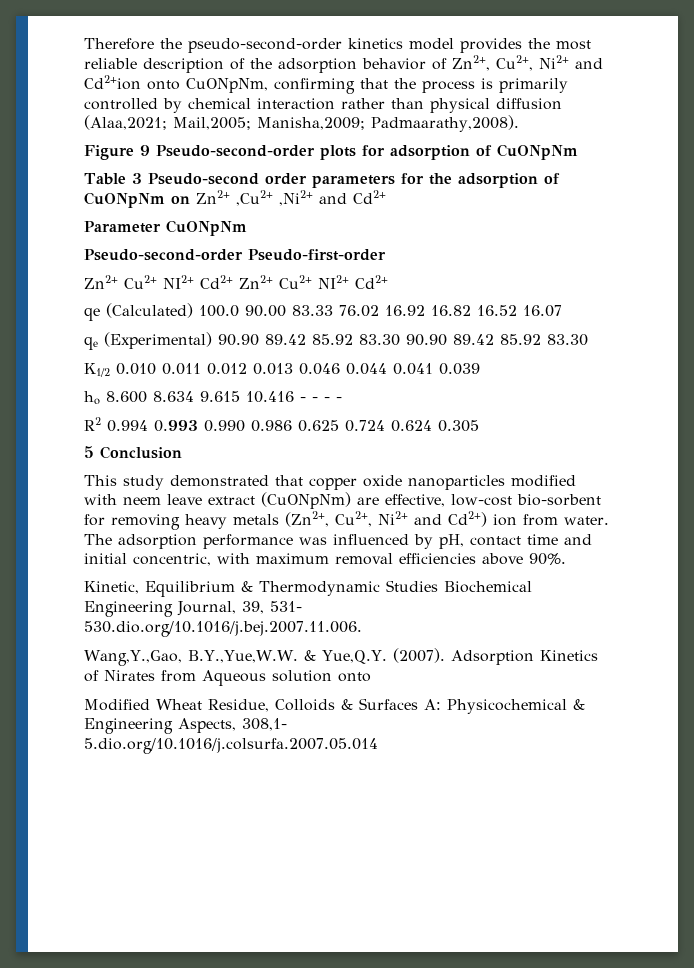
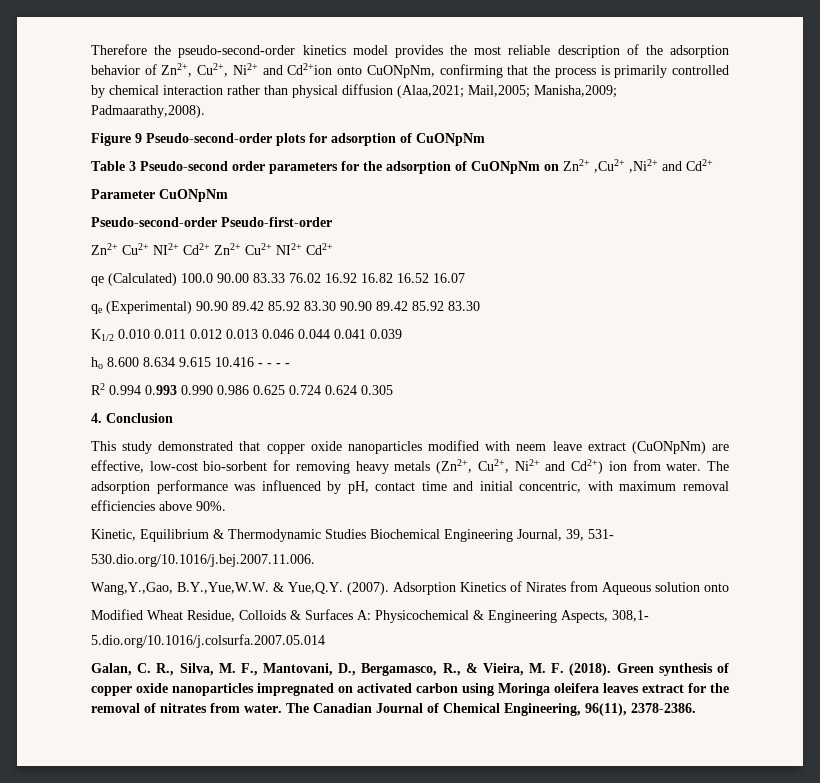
[84,446,94,458] 5 -> [91,413,102,423] 4.
(378, 746) none -> [91,663,729,676] [91,683,729,696] [91,703,696,716] // Galan, C. R., Silva, M. F., Mantovani, D., Bergamasco, R., & Vieira, M. F. (2018). Green synthesis of copper oxide nanoparticles impregnated on activated carbon using Moringa oleifera leaves extract for the removal of nitrates from water. The Canadian Journal of Chemical Engineering, 96(11), 2378-2386.

